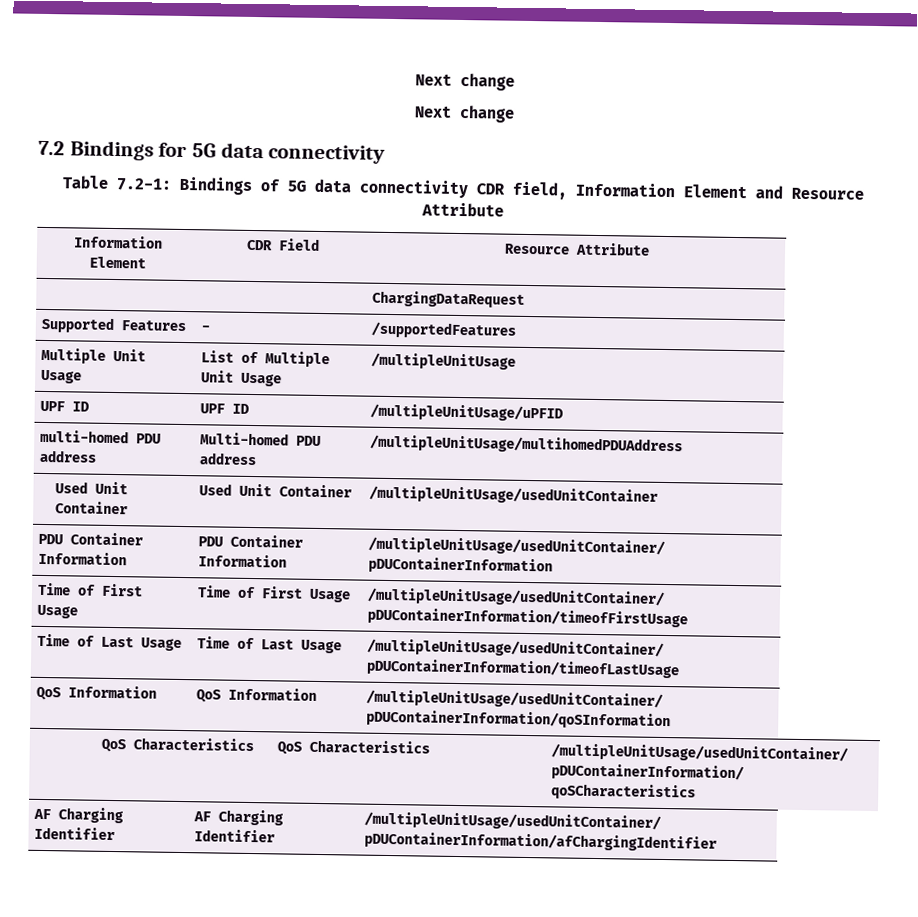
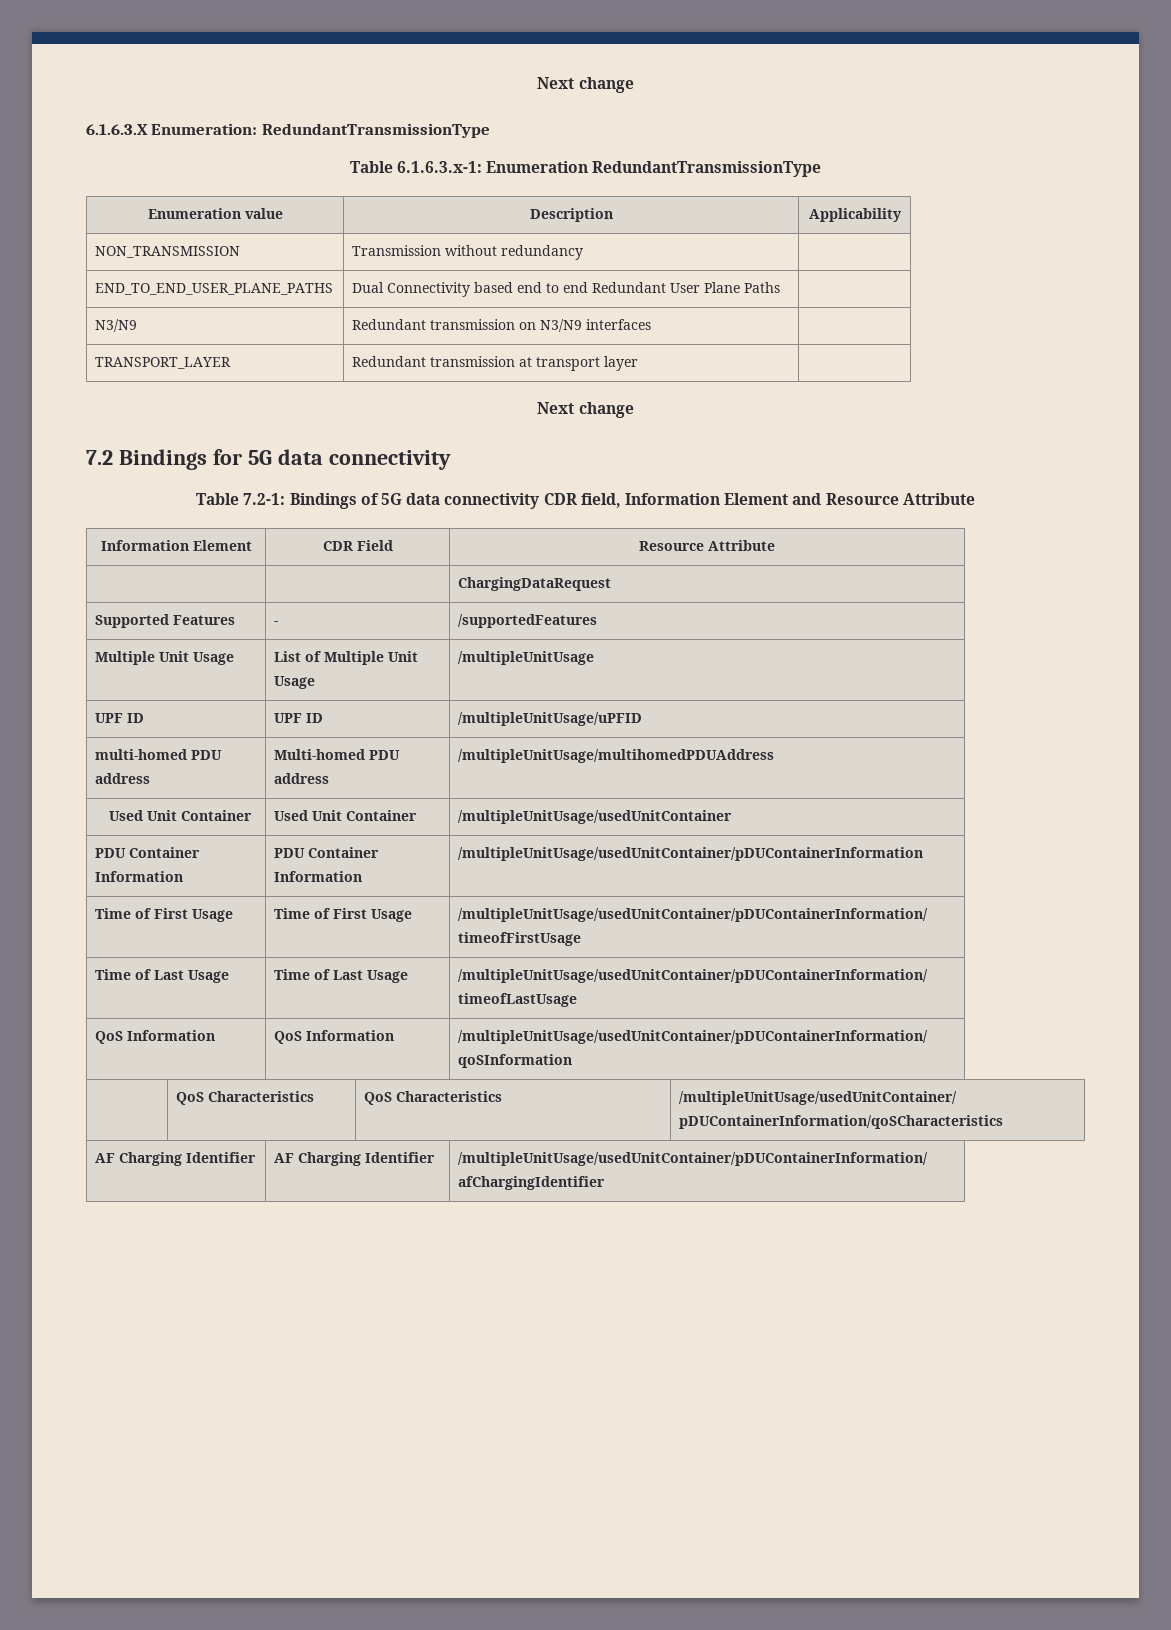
[414,72,515,91] Next change -> [537,77,634,93] [86,123,490,138] [349,161,822,177] [147,208,283,219] [529,208,613,222] [808,208,902,222] [95,246,241,258] [352,245,584,260] [95,283,334,295] [352,282,781,297] [95,319,138,332] [352,319,652,332] [95,357,232,369] [352,356,639,371] Next change // 6.1.6.3.X Enumeration: RedundantTransmissionType // Table 6.1.6.3.x-1: Enumeration RedundantTransmissionType // Enumeration value | Description | Applicability // NON_TRANSMISSION | Transmission without redundancy | // END_TO_END_USER_PLANE_PATHS | Dual Connectivity based end to end Redundant User Plane Paths | // N3/N9 | Redundant transmission on N3/N9 interfaces | // TRANSPORT_LAYER | Redundant transmission at transport layer |

